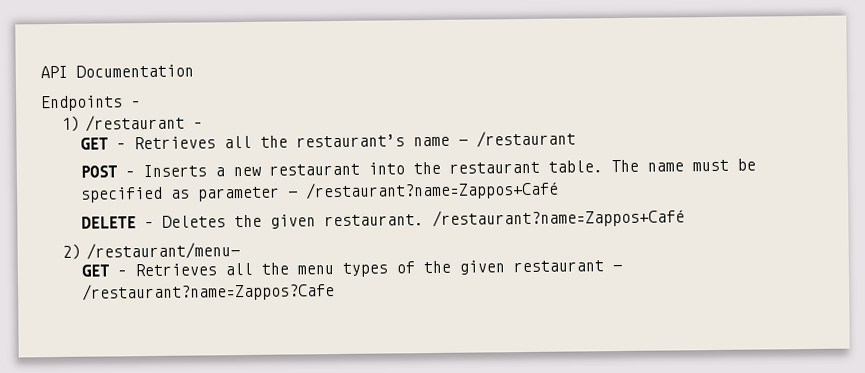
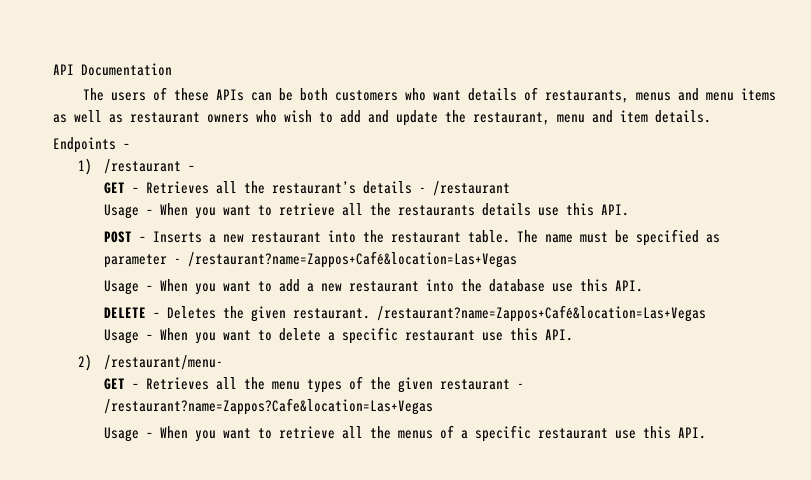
(194, 71) none -> [82,87,776,103] [53,110,711,126] // The users of these APIs can be both customers who want details of restaurants, menus and menu items as well as restaurant owners who wish to add and update the restaurant, menu and item details.
[413,136,451,147] name -> [362,181,412,194] details
(577, 139) none -> [103,203,629,219] // Usage – When you want to retrieve all the restaurants details use this API.
[305,180,560,201] /restaurant?name=Zappos+Café -> [187,251,517,268] [103,279,643,295] /restaurant?name=Zappos+Café&location=Las+Vegas // Usage – When you want to add a new restaurant into the database use this API.
[432,208,686,229] /restaurant?name=Zappos+Café -> [376,305,706,322] [103,327,573,344] /restaurant?name=Zappos+Café&location=Las+Vegas // Usage – When you want to delete a specific restaurant use this API.
[82,282,336,302] /restaurant?name=Zappos?Cafe -> [103,398,433,415] [103,425,706,442] /restaurant?name=Zappos?Cafe&location=Las+Vegas // Usage – When you want to retrieve all the menus of a specific restaurant use this API.

